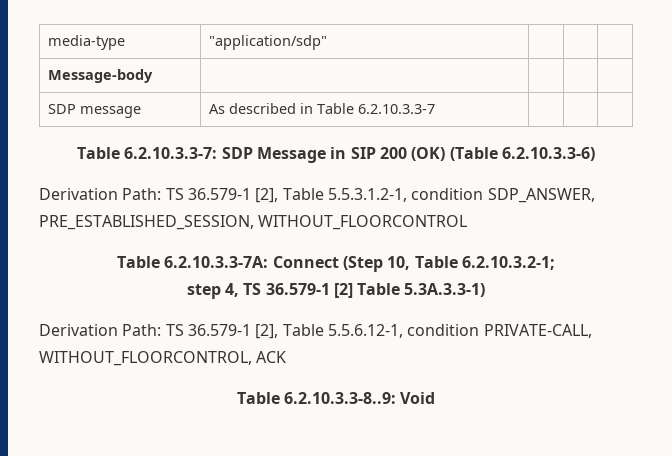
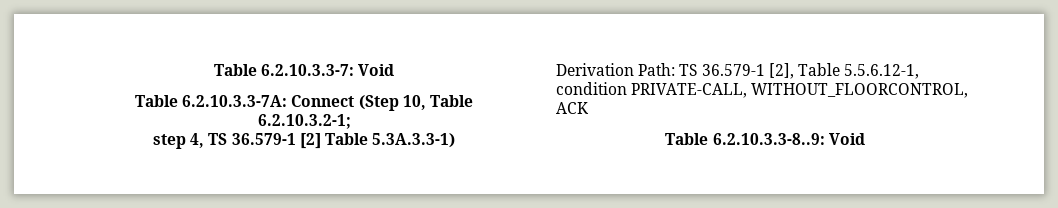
[48,35,126,50] [209,35,328,50] [48,69,154,83] [48,104,142,118] [209,103,436,114] [77,147,595,163] [39,188,595,203] [39,215,468,230] media-type | "application/sdp" | | | // Message-body | | | | // SDP message | As described in Table 6.2.10.3.3-7 | | | // Table 6.2.10.3.3-7: SDP Message in SIP 200 (OK) (Table 6.2.10.3.3-6) // Derivation Path: TS 36.579-1 [2], Table 5.5.3.1.2-1, condition SDP_ANSWER, PRE_ESTABLISHED_SESSION, WITHOUT_FLOORCONTROL -> [213,64,395,76] Table 6.2.10.3.3-7: Void

